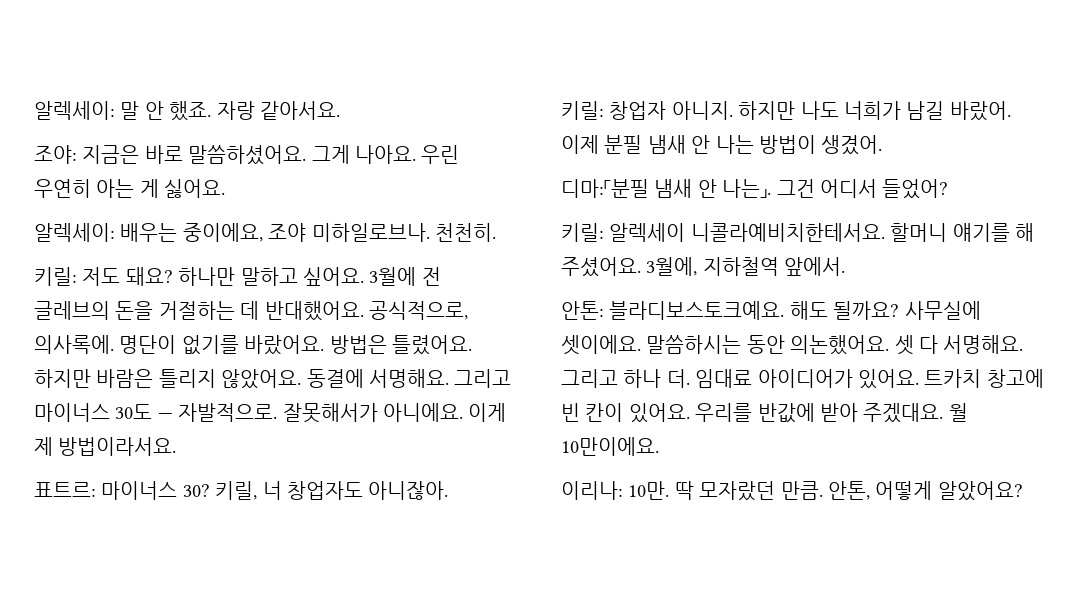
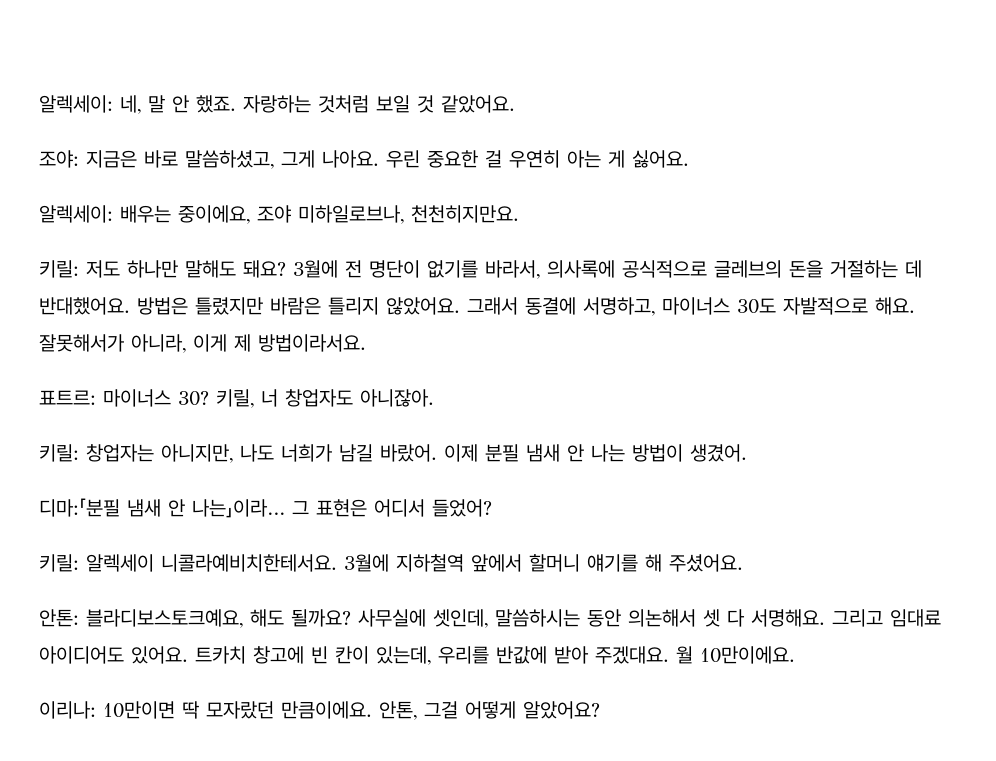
[34,101,115,120] 알렉세이: -> [39,95,141,114] 알렉세이: 네,
[216,101,340,120] 자랑 같아서요. -> [243,95,515,113] 자랑하는 것처럼 보일 것 같았어요.
[188,145,307,165] 말씀하셨어요. -> [185,150,274,169] 말씀하셨고,
(460, 154) none -> [427,150,502,168] 중요한 걸
[311,223,496,242] 미하일로브나. 천천히. -> [298,205,519,224] 미하일로브나, 천천히지만요.
[125,267,441,286] 돼요? 하나만 말하고 싶어요. 3월에 전 -> [127,260,707,279] 하나만 말해도 돼요? 3월에 전 명단이 없기를 바라서, 의사록에 공식적으로
[369,301,468,320] [34,335,472,355] [34,369,512,389] [34,403,463,423] 공식적으로, 의사록에. 명단이 없기를 바랐어요. 방법은 틀렸어요. 하지만 바람은 틀리지 않았어요. 동결에 서명해요. 그리고 마이너스 30도 — 자발적으로. 잘못해서가 아니에요. -> [137,297,915,316] [39,334,186,353] 방법은 틀렸지만 바람은 틀리지 않았어요. 그래서 동결에 서명하고, 마이너스 30도 자발적으로 해요. 잘못해서가 아니라,
[609,101,796,120] 창업자 아니지. 하지만 -> [86,444,233,463] 창업자는 아니지만,
[767,179,815,198] . 그건 -> [233,499,367,517] 이라… 그 표현은
(885, 232) none -> [344,554,522,572] 3월에 지하철역 앞에서
[646,257,846,276] 3월에, 지하철역 앞에서. -> (743, 563) none
[609,301,785,320] 블라디보스토크예요. -> [86,609,243,628] 블라디보스토크예요,
[561,335,641,355] 셋이에요. -> [433,609,488,628] 셋인데,
[790,335,890,355] 의논했어요. -> [628,609,696,627] 의논해서
[623,369,853,388] 하나 더. 임대료 아이디어가 -> [890,609,941,627] [39,646,124,664] 임대료 아이디어도
[628,403,690,423] 있어요. -> [376,646,431,665] 있는데,
[628,481,670,500] 10만. -> [103,701,175,719] 10만이면
[780,481,870,500] 만큼. 안톤, -> [281,701,458,720] 만큼이에요. 안톤, 그걸

